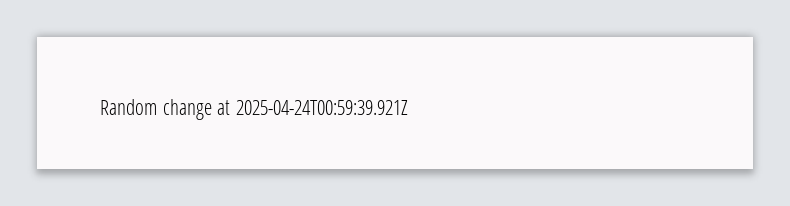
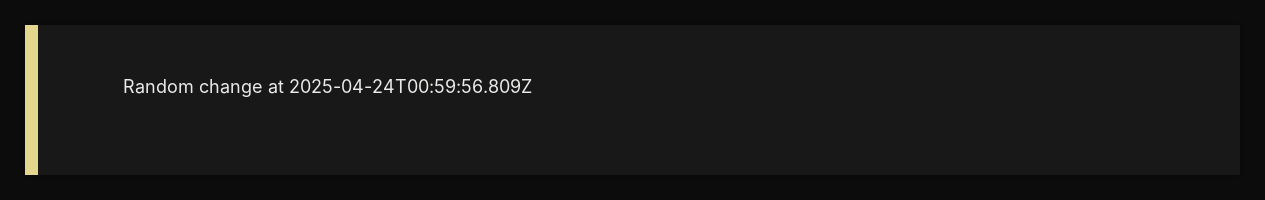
[236,100,409,115] 2025-04-24T00:59:39.921Z -> [289,78,532,93] 2025-04-24T00:59:56.809Z

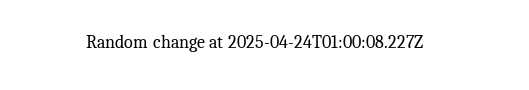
[289,78,532,93] 2025-04-24T00:59:56.809Z -> [228,35,424,48] 2025-04-24T01:00:08.227Z

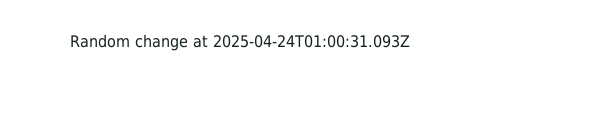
[228,35,424,48] 2025-04-24T01:00:08.227Z -> [213,35,410,48] 2025-04-24T01:00:31.093Z

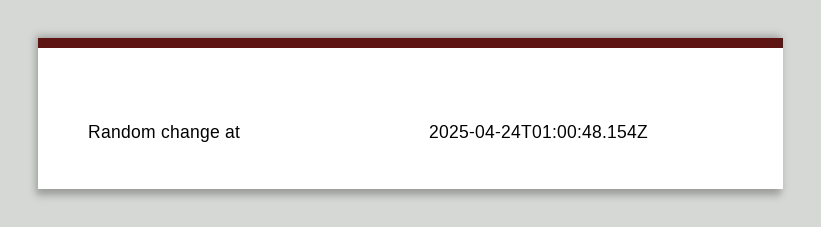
[213,35,410,48] 2025-04-24T01:00:31.093Z -> [429,125,648,138] 2025-04-24T01:00:48.154Z

